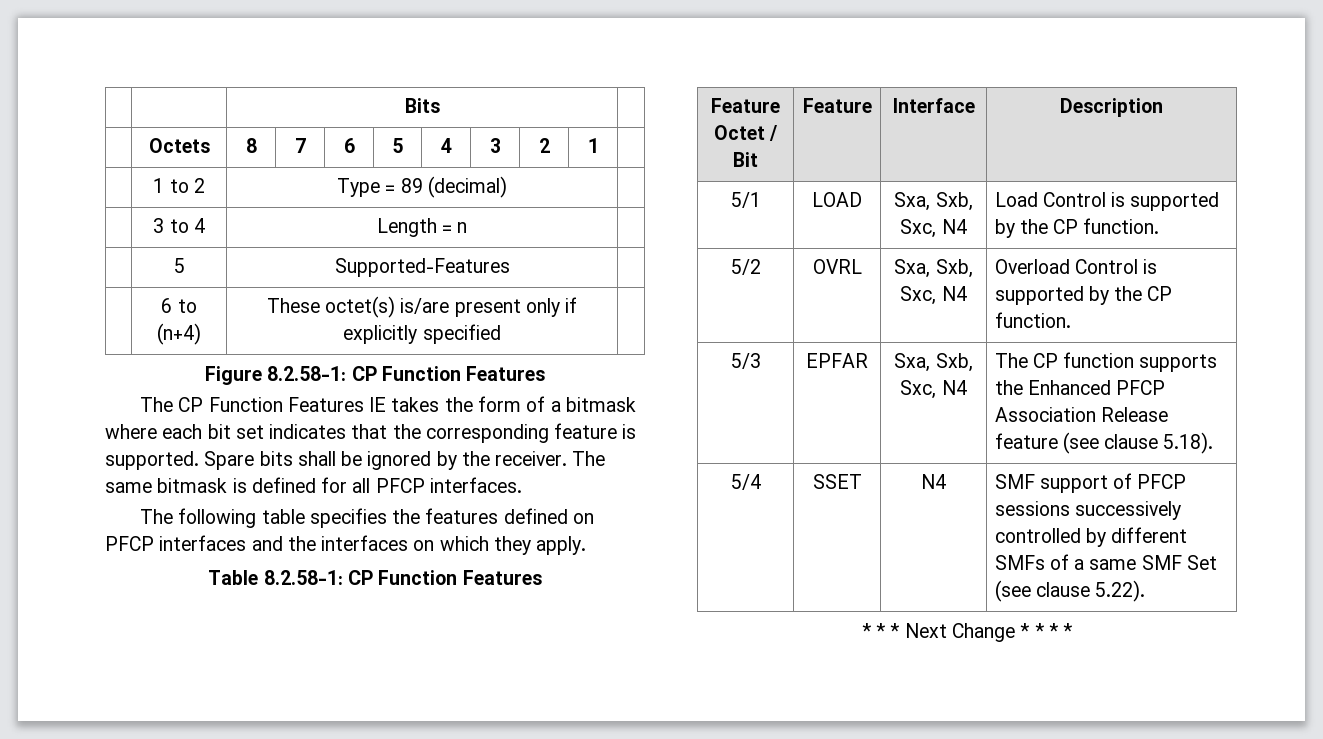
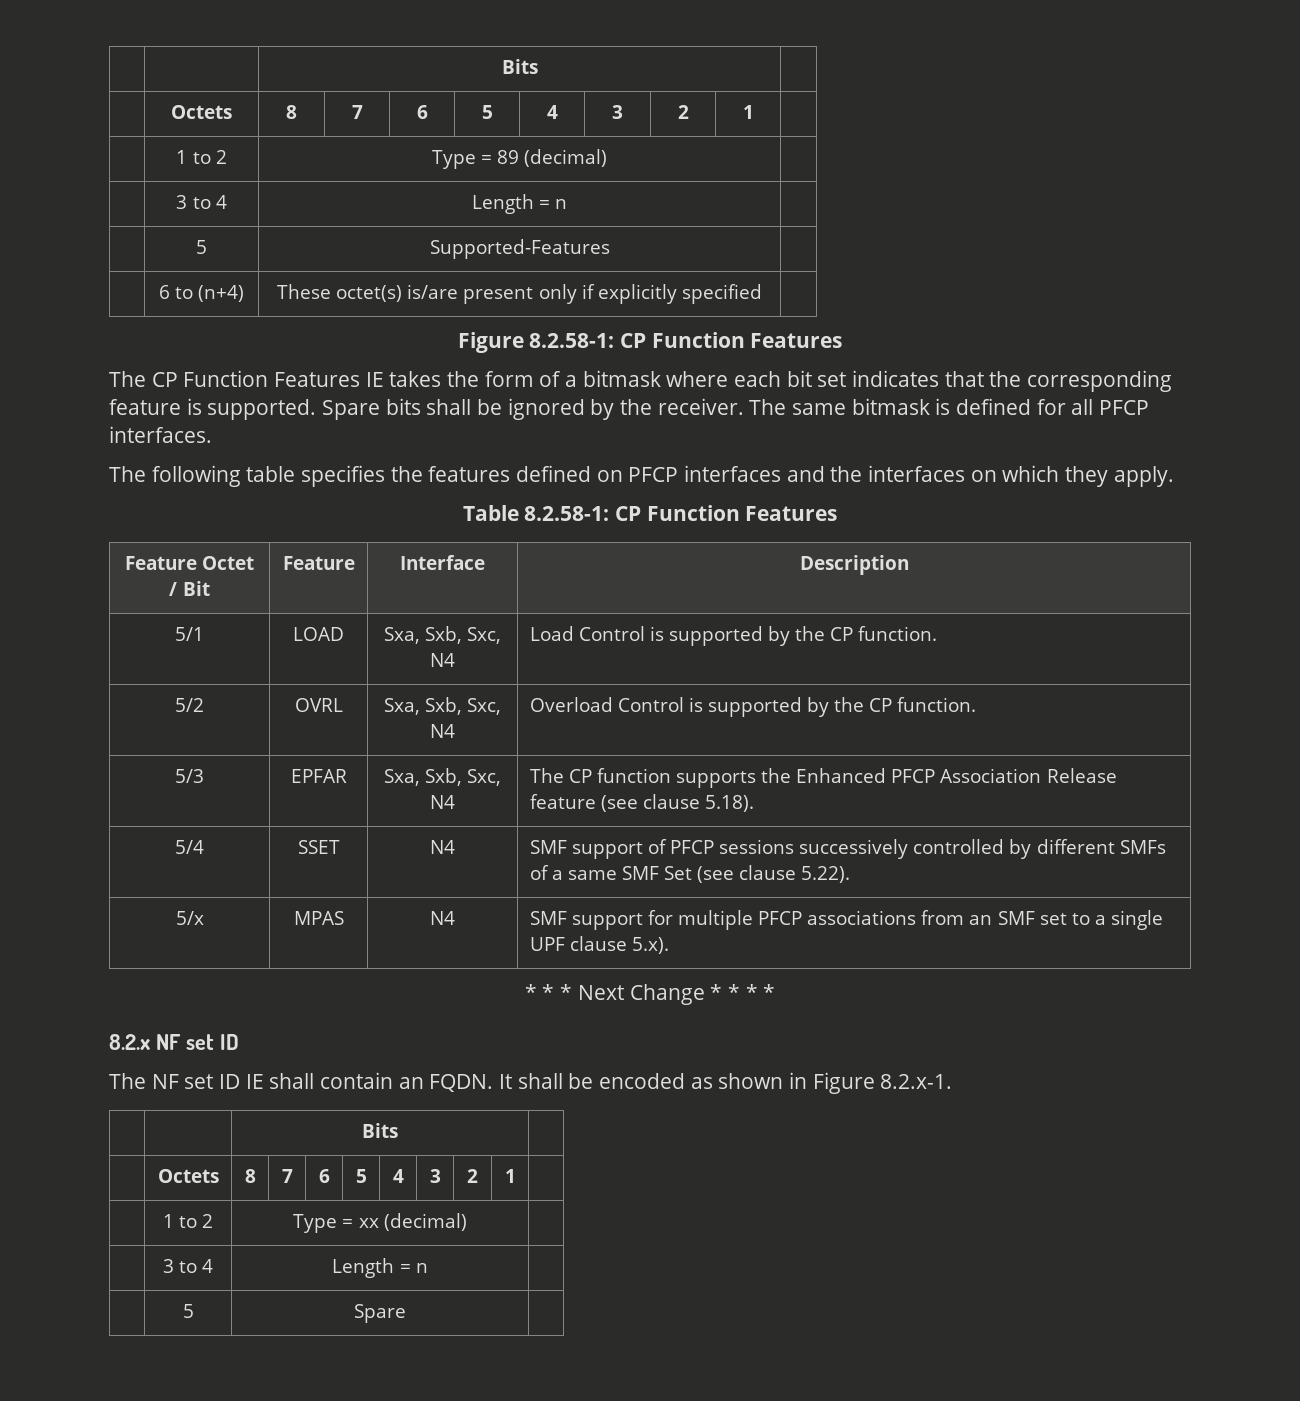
(1146, 591) none -> [175,911,204,925] [293,911,344,925] [430,911,455,925] [529,910,1164,930] [529,936,669,954] // 5/x | MPAS | N4 | SMF support for multiple PFCP associations from an SMF set to a single UPF clause 5.x).
(1073, 630) none -> [109,1034,239,1050] [109,1072,953,1094] [362,1123,398,1138] [157,1169,219,1183] [244,1169,256,1183] [281,1169,293,1183] [318,1169,330,1183] [355,1169,367,1183] [392,1169,404,1183] [429,1169,441,1183] [467,1169,478,1183] [504,1169,516,1183] [162,1214,214,1228] [293,1213,467,1233] [162,1259,214,1273] [332,1258,428,1278] [182,1304,194,1318] [354,1304,406,1323] // 8.2.x NF set ID // The NF set ID IE shall contain an FQDN. It shall be encoded as shown in Figure 8.2.x-1. // | | Bits | // | Octets | 8 | 7 | 6 | 5 | 4 | 3 | 2 | 1 | // | 1 to 2 | Type = xx (decimal) | // | 3 to 4 | Length = n | // | 5 | Spare |

